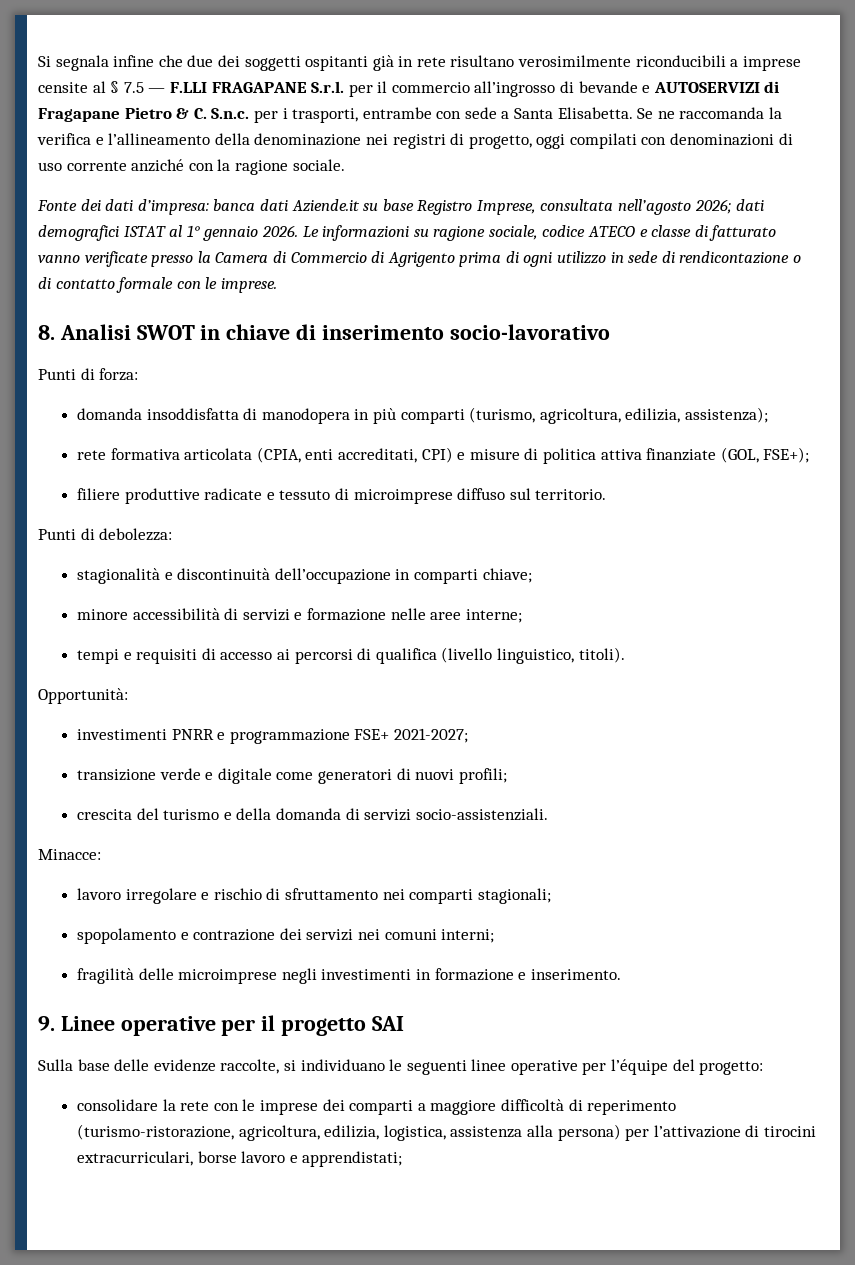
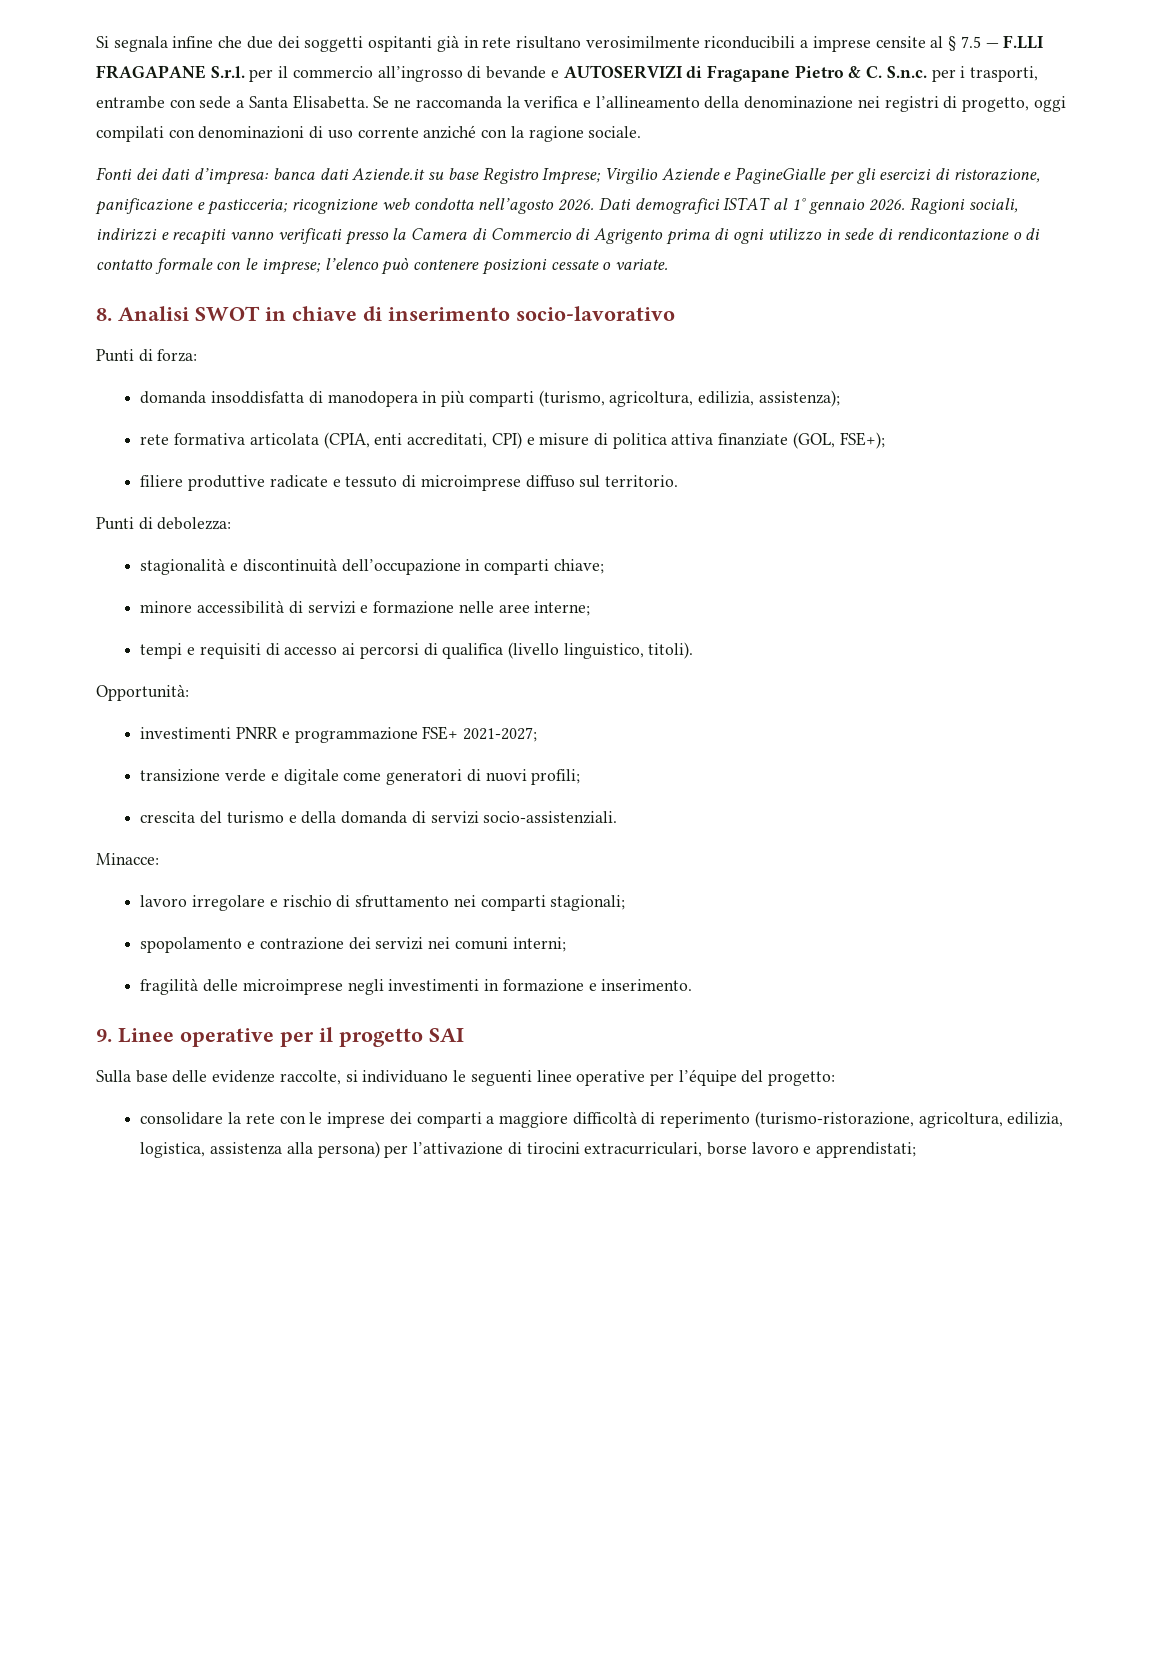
[37,200,77,211] Fonte -> [96,167,132,180] Fonti
[476,199,765,215] Imprese, consultata nell’agosto 2026; dati -> [542,167,1040,185] [95,198,631,215] Imprese; Virgilio Aziende e PagineGialle per gli esercizi di ristorazione, panificazione e pasticceria; ricognizione web condotta nell’agosto 2026. Dati
[302,225,777,241] [38,251,148,267] Le informazioni su ragione sociale, codice ATECO e classe di fatturato vanno verificate -> [909,197,1018,214] [96,228,342,245] Ragioni sociali, indirizzi e recapiti vanno verificati
[220,278,277,293] imprese. -> [261,257,668,275] imprese; l’elenco può contenere posizioni cessate o variate.

